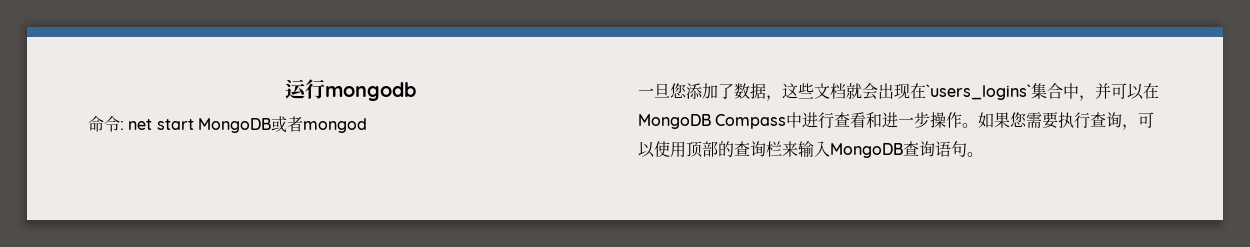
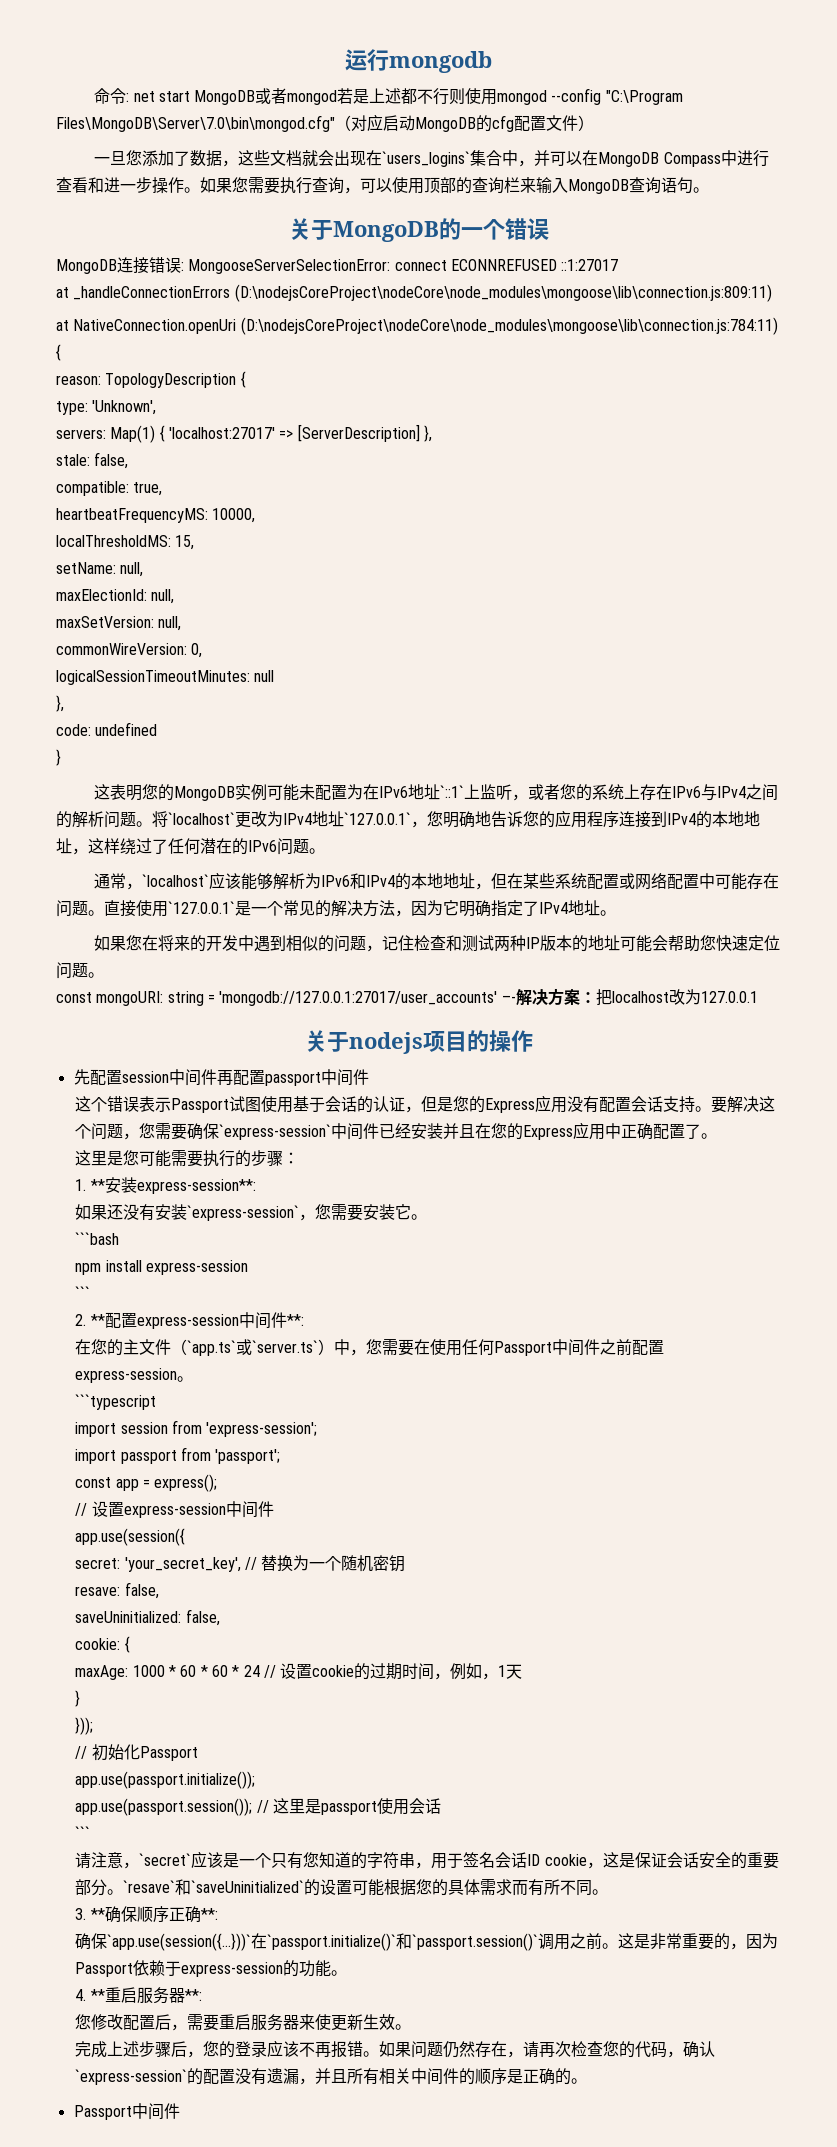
(367, 125) none -> [337,88,683,105] [56,114,594,132] 若是上述都不行则使用mongod --config "C:\Program Files\MongoDB\Server\7.0\bin\mongod.cfg"（对应启动MongoDB的cfg配置文件）
(983, 154) none -> [288,218,549,242] [56,257,619,274] [56,284,772,302] [56,317,778,335] [56,344,61,361] [56,371,246,388] [56,400,157,415] [56,424,432,443] [56,452,129,469] [56,481,163,496] [56,508,256,523] [56,535,195,550] [56,562,144,577] [56,589,175,604] [56,616,182,631] [56,643,203,658] [56,670,275,685] [56,695,64,712] [56,722,158,736] [56,749,61,766] [94,784,779,801] [56,810,760,828] [56,838,325,855] [94,872,780,890] [56,900,616,917] [94,935,781,952] [56,962,104,979] [56,988,758,1006] [304,1030,533,1054] [73,1069,369,1086] [75,1095,776,1113] [75,1122,718,1140] [75,1150,300,1167] [75,1177,256,1194] [75,1204,428,1221] [75,1232,120,1245] [75,1260,249,1275] [75,1286,91,1299] [75,1312,304,1329] [75,1339,665,1356] [75,1368,194,1383] [75,1394,157,1410] [75,1420,318,1437] [75,1447,281,1464] [75,1474,218,1492] [75,1501,274,1518] [75,1528,186,1546] [75,1555,406,1572] [75,1582,159,1599] [75,1609,220,1626] [75,1636,130,1653] [75,1663,523,1680] [75,1690,81,1707] [75,1717,94,1735] [75,1744,198,1761] [75,1771,256,1789] [75,1798,442,1816] [75,1826,91,1839] [75,1851,779,1869] [75,1879,609,1896] [75,1906,218,1923] [75,1933,779,1951] [75,1960,348,1977] [75,1987,202,2004] [75,2014,412,2031] [75,2040,716,2058] [75,2068,588,2085] [73,2103,180,2120] // 关于MongoDB的一个错误 // MongoDB连接错误: MongooseServerSelectionError: connect ECONNREFUSED ::1:27017 // at _handleConnectionErrors (D:\nodejsCoreProject\nodeCore\node_modules\mongoose\lib\connection.js:809:11) // at NativeConnection.openUri (D:\nodejsCoreProject\nodeCore\node_modules\mongoose\lib\connection.js:784:11) { // reason: TopologyDescription { // type: 'Unknown', // servers: Map(1) { 'localhost:27017' => [ServerDescription] }, // stale: false, // compatible: true, // heartbeatFrequencyMS: 10000, // localThresholdMS: 15, // setName: null, // maxElectionId: null, // maxSetVersion: null, // commonWireVersion: 0, // logicalSessionTimeoutMinutes: null // }, // code: undefined // } // 这表明您的MongoDB实例可能未配置为在IPv6地址`::1`上监听，或者您的系统上存在IPv6与IPv4之间的解析问题。将`localhost`更改为IPv4地址`127.0.0.1`，您明确地告诉您的应用程序连接到IPv4的本地地址，这样绕过了任何潜在的IPv6问题。 // 通常，`localhost`应该能够解析为IPv6和IPv4的本地地址，但在某些系统配置或网络配置中可能存在问题。直接使用`127.0.0.1`是一个常见的解决方法，因为它明确指定了IPv4地址。 // 如果您在将来的开发中遇到相似的问题，记住检查和测试两种IP版本的地址可能会帮助您快速定位问题。 // const mongoURI: string = 'mongodb://127.0.0.1:27017/user_accounts' –-解决方案：把localhost改为127.0.0.1 // 关于nodejs项目的操作 // 先配置session中间件再配置passport中间件 // 这个错误表示Passport试图使用基于会话的认证，但是您的Express应用没有配置会话支持。要解决这个问题，您需要确保`express-session`中间件已经安装并且在您的Express应用中正确配置了。 // 这里是您可能需要执行的步骤： // 1. **安装express-session**: // 如果还没有安装`express-session`，您需要安装它。 // ```bash // npm install express-session // ``` // 2. **配置express-session中间件**: // 在您的主文件（`app.ts`或`server.ts`）中，您需要在使用任何Passport中间件之前配置express-session。 // ```typescript // import session from 'express-session'; // import passport from 'passport'; // const app = express(); // // 设置express-session中间件 // app.use(session({ // secret: 'your_secret_key', // 替换为一个随机密钥 // resave: false, // saveUninitialized: false, // cookie: { // maxAge: 1000 * 60 * 60 * 24 // 设置cookie的过期时间，例如，1天 // } // })); // // 初始化Passport // app.use(passport.initialize()); // app.use(passport.session()); // 这里是passport使用会话 // ``` // 请注意，`secret`应该是一个只有您知道的字符串，用于签名会话ID cookie，这是保证会话安全的重要部分。`resave`和`saveUninitialized`的设置可能根据您的具体需求而有所不同。 // 3. **确保顺序正确**: // 确保`app.use(session({...}))`在`passport.initialize()`和`passport.session()`调用之前。这是非常重要的，因为Passport依赖于express-session的功能。 // 4. **重启服务器**: // 您修改配置后，需要重启服务器来使更新生效。 // 完成上述步骤后，您的登录应该不再报错。如果问题仍然存在，请再次检查您的代码，确认`express-session`的配置没有遗漏，并且所有相关中间件的顺序是正确的。 // Passport中间件

